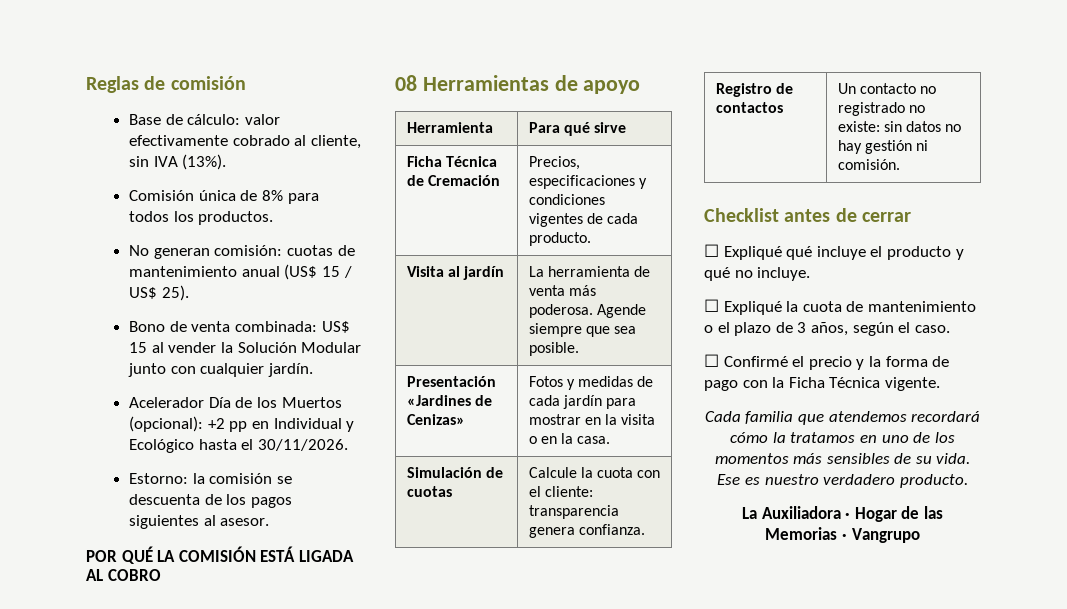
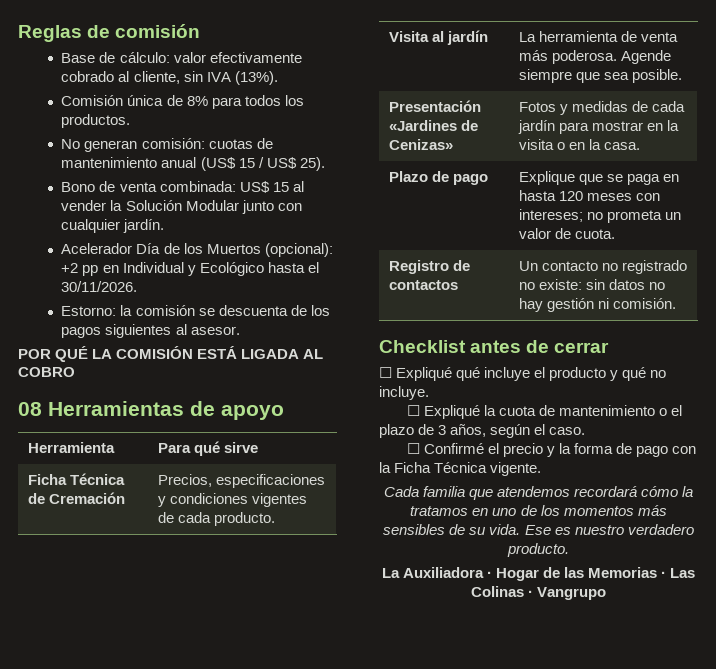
[406,467,503,478] [406,486,452,497] [528,467,661,478] [528,486,593,497] [528,505,619,519] [528,524,645,538] Simulación de cuotas | Calcule la cuota con el cliente: transparencia genera confianza. -> [389,171,489,185] [519,171,680,185] [519,190,661,201] [519,209,682,223] [519,228,616,239] Plazo de pago | Explique que se paga en hasta 120 meses con intereses; no prometa un valor de cuota.
(847, 537) none -> [670,568,696,578] [470,586,533,597] Las Colinas ·

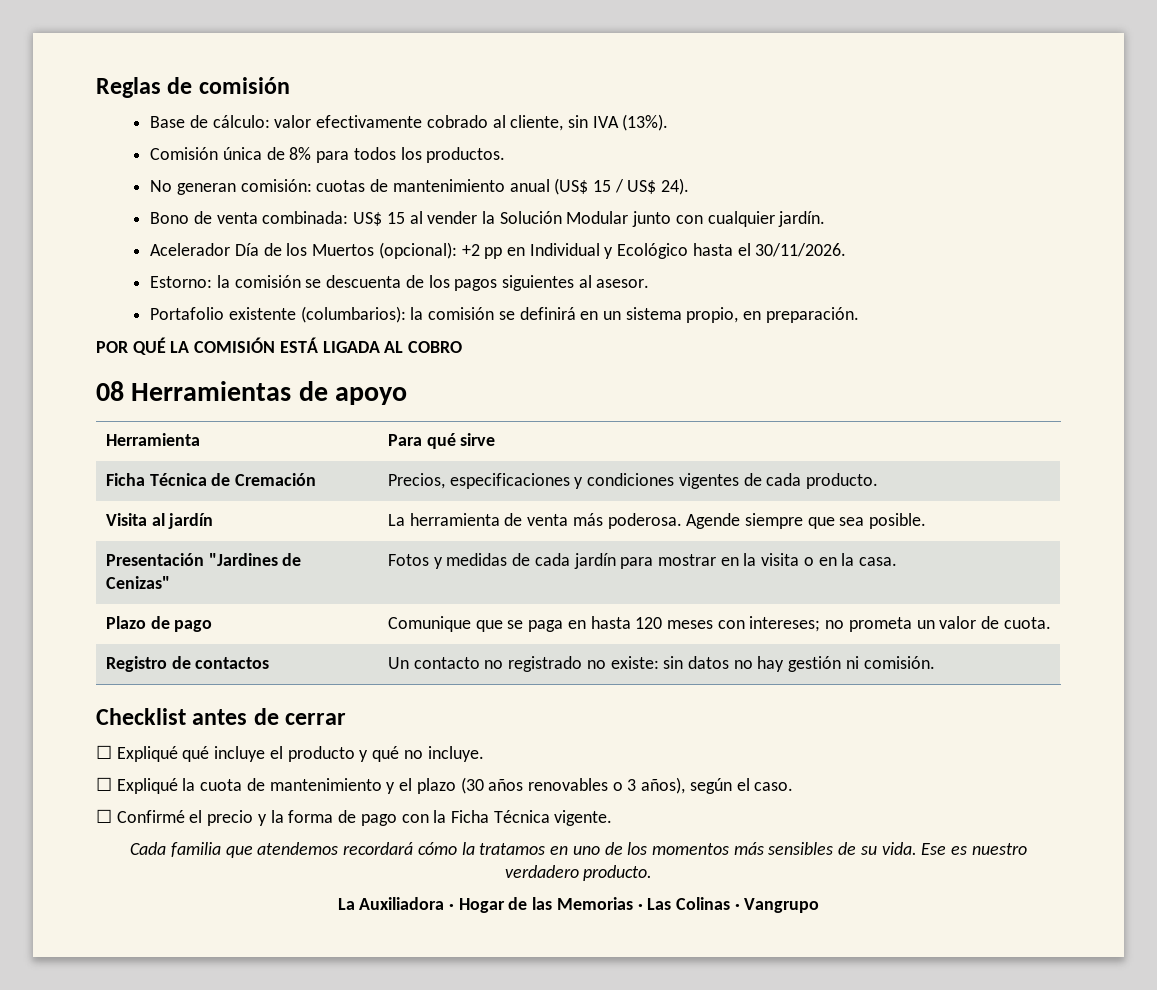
[299,157,325,171] 25). -> [661,178,690,195] 24).
(240, 330) none -> [150,306,859,323] // Portafolio existente (columbarios): la comisión se definirá en un sistema propio, en preparación.
[389,120,479,131] [389,139,454,150] «Jardines de Cenizas» -> [208,553,302,566] [105,576,170,589] "Jardines de Cenizas"
[519,171,576,185] Explique -> [387,616,471,632] Comunique
[659,408,668,416] o -> [386,782,396,794] y
[418,424,487,437] de 3 años, -> [460,777,686,794] (30 años renovables o 3 años),

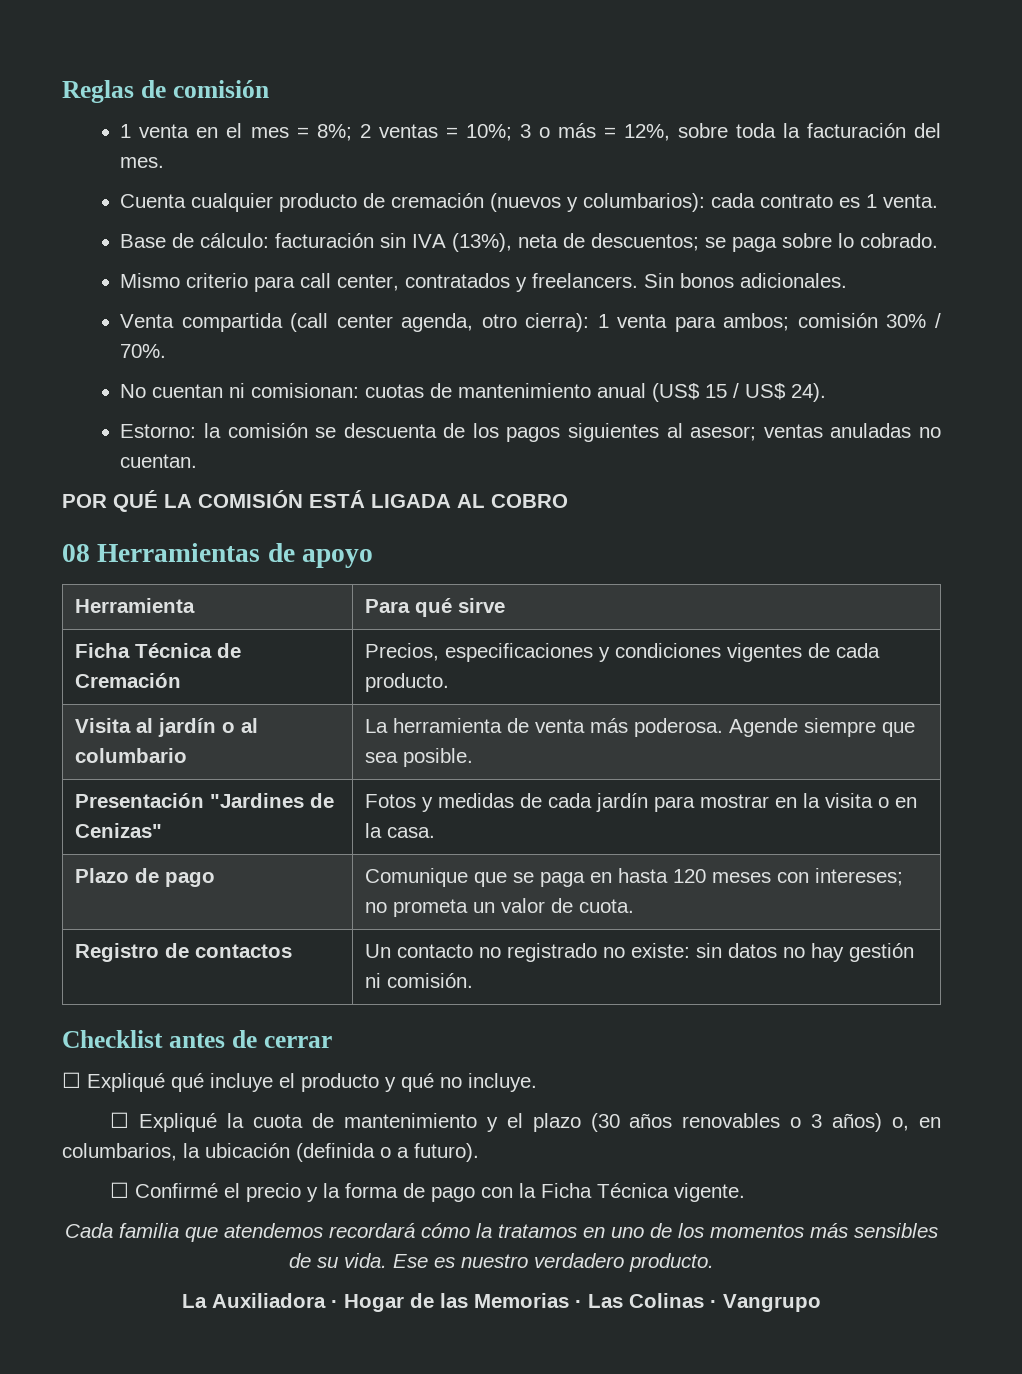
[150,114,669,131] [150,147,506,163] [150,179,312,195] Base de cálculo: valor efectivamente cobrado al cliente, sin IVA (13%). // Comisión única de 8% para todos los productos. // No generan comisión: -> [120,123,942,141] [120,157,165,168] [120,193,939,212] [120,233,939,252] [120,273,848,292] [120,313,941,332] [120,344,167,358] [120,383,360,398] 1 venta en el mes = 8%; 2 ventas = 10%; 3 o más = 12%, sobre toda la facturación del mes. // Cuenta cualquier producto de cremación (nuevos y columbarios): cada contrato es 1 venta. // Base de cálculo: facturación sin IVA (13%), neta de descuentos; se paga sobre lo cobrado. // Mismo criterio para call center, contratados y freelancers. Sin bonos adicionales. // Venta compartida (call center agenda, otro cierra): 1 venta para ambos; comisión 30% / 70%. // No cuentan ni comisionan:
[150,211,826,227] [150,242,847,259] // Bono de venta combinada: US$ 15 al vender la Solución Modular junto con cualquier jardín. // Acelerador Día de los Muertos (opcional): +2 pp en Individual y Ecológico hasta el 30/11/2026. -> (827, 392) none
[596,279,650,288] [150,306,859,323] asesor. // Portafolio existente (columbarios): la comisión se definirá en un sistema propio, en preparación. -> [690,423,942,441] [120,454,198,468] asesor; ventas anuladas no cuentan.
(214, 521) none -> [221,718,258,733] [74,748,187,763] o al columbario
[641,777,794,794] años), según el caso. -> [832,1113,941,1132] [62,1143,479,1162] años) o, en columbarios, la ubicación (definida o a futuro).

